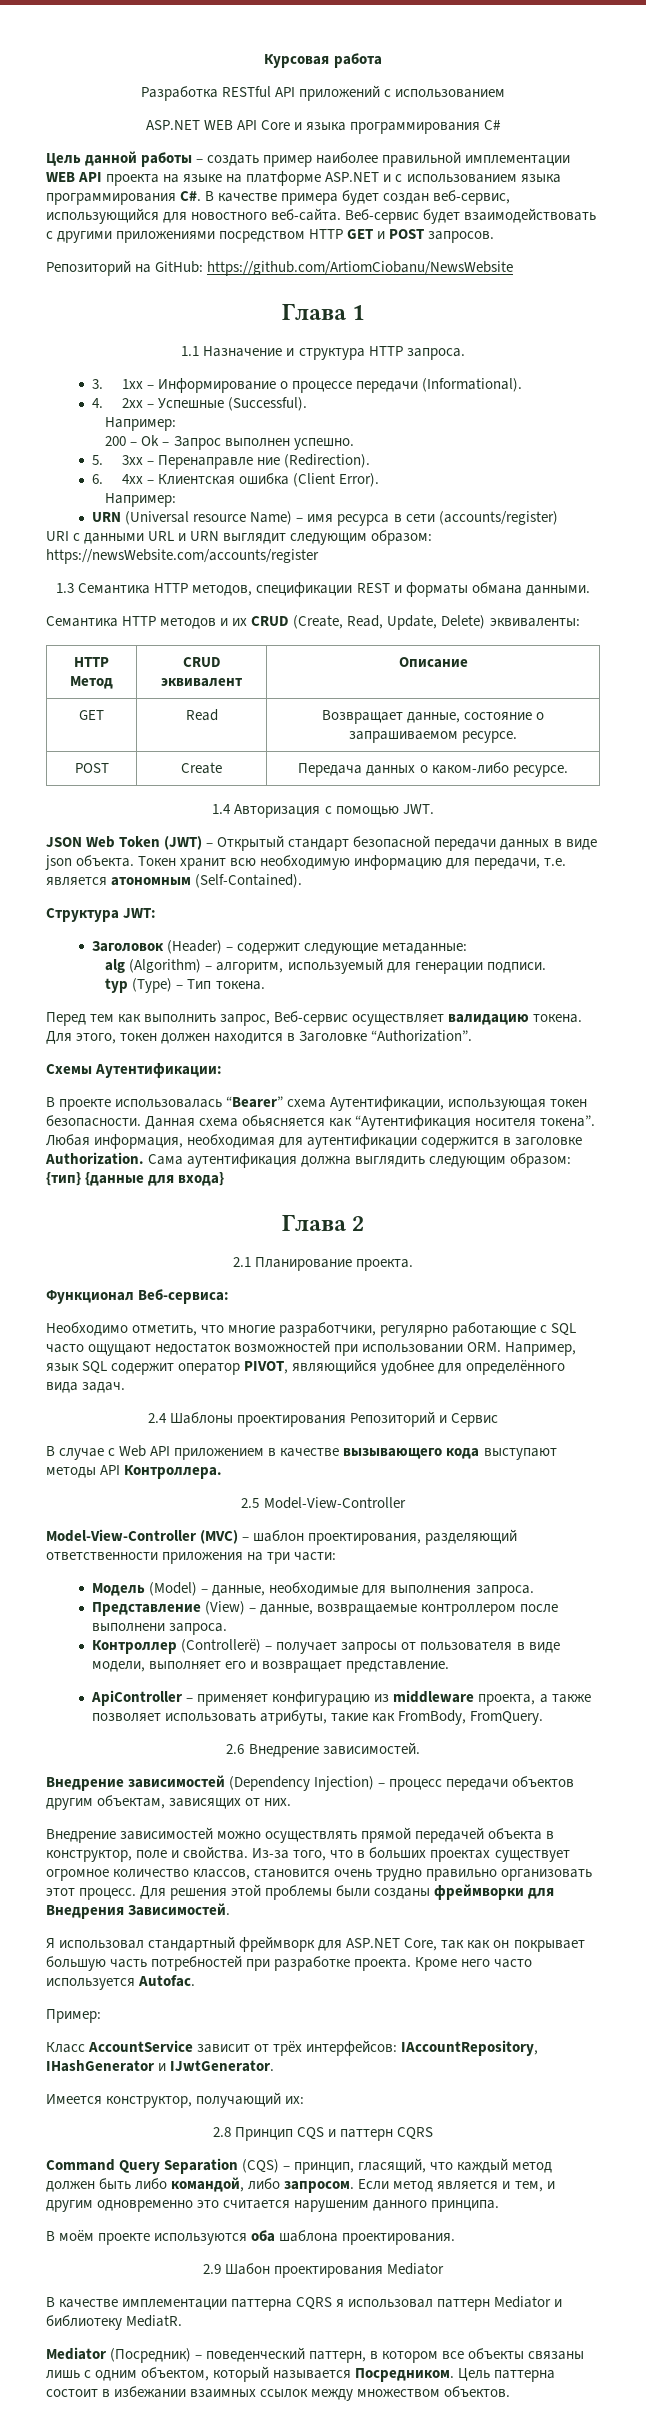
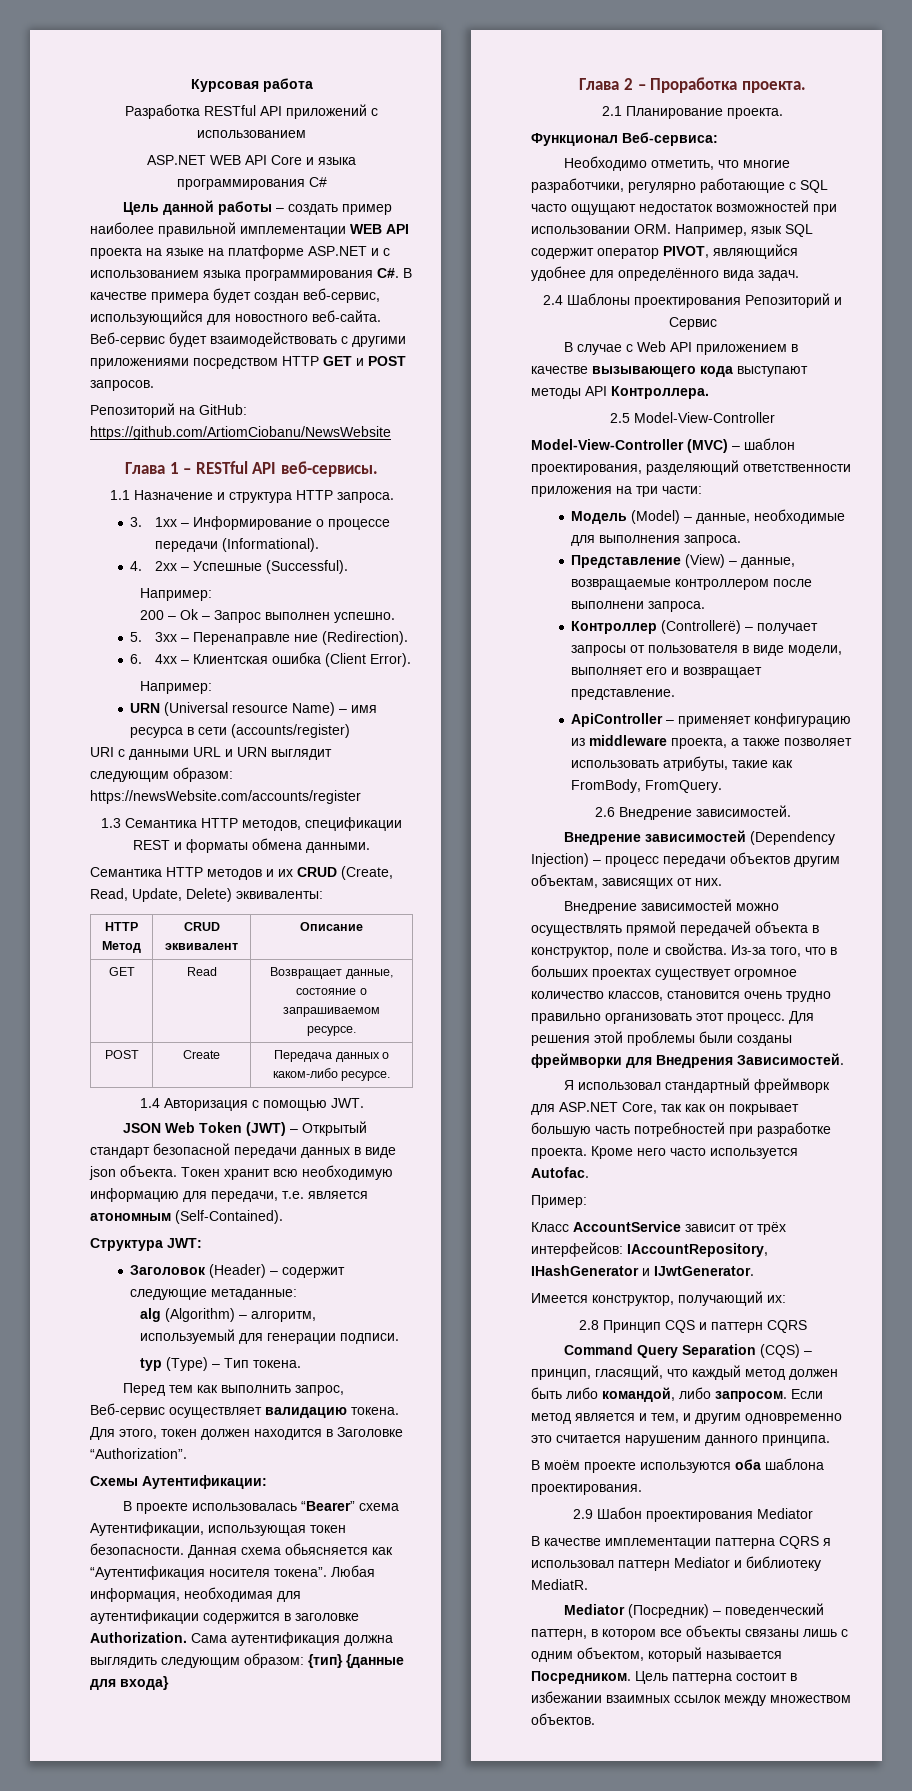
(365, 312) none -> [183,461,378,477] – RESTful API веб-сервисы.
[471,582,522,594] обмана -> [252,838,302,850] обмена
(365, 1223) none -> [637,77,806,93] – Проработка проекта.

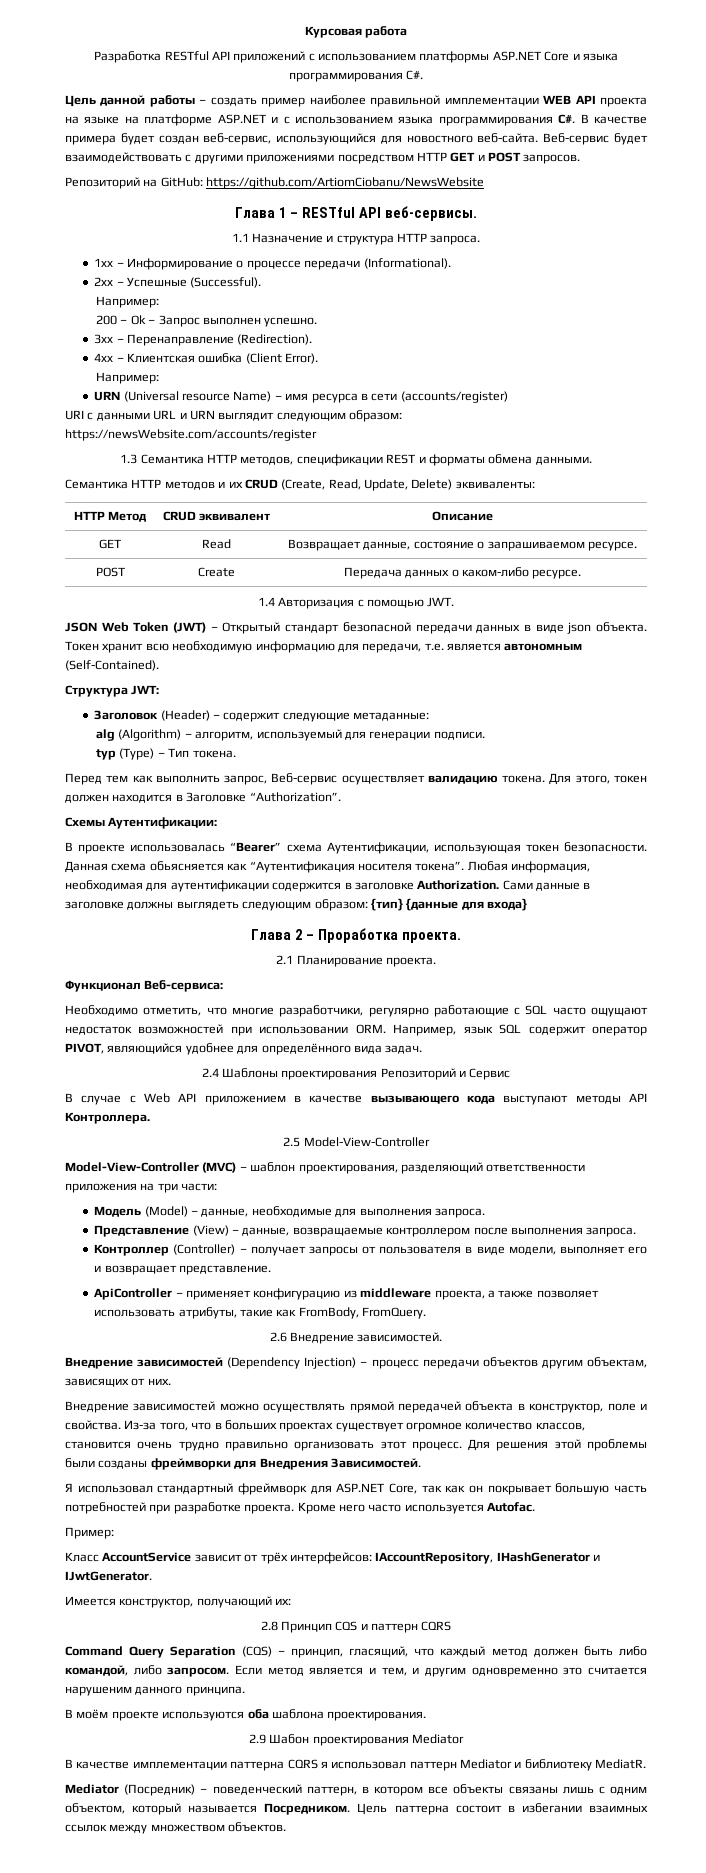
[147,155,267,165] // ASP.NET WEB API -> [419,51,541,63] платформы ASP.NET
[308,177,327,187] C# -> [406,70,424,80] C#.
[130,517,143,527] 3. -> (481, 240) none
[130,561,143,571] 4. -> (451, 263) none
[130,632,143,642] 5. -> (318, 322) none
[193,632,319,645] Перенаправле ние -> [126,334,234,346] Перенаправление
[130,654,143,664] 6. -> (313, 339) none
[90,1213,171,1221] атономным -> [504,643,583,651] автономным
[191,1632,393,1646] [90,1657,157,1668] Сама аутентификация должна выглядить -> [502,880,591,891] [65,901,239,910] Сами данные в заголовке должны выглядеть
[571,601,645,609] выполнени -> [510,1227,583,1235] выполнения
[661,620,742,634] (Controllerё) -> [173,1244,236,1255] (Controller)
[531,1691,602,1703] избежании -> [521,1803,582,1813] избегании

